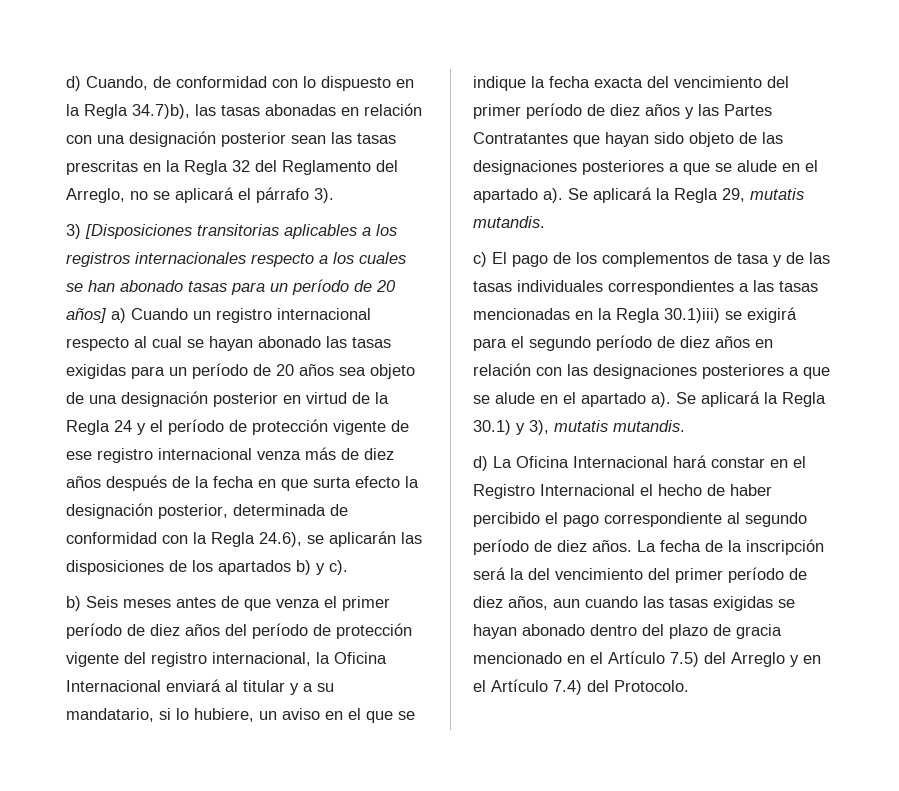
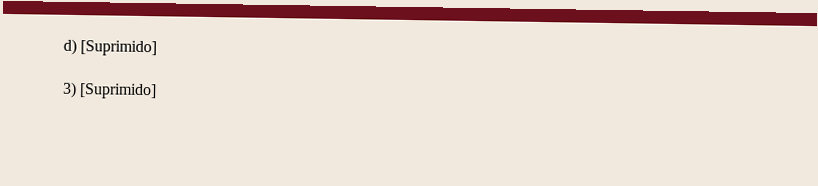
[66,76,414,91] [66,103,422,119] [66,131,396,147] [66,160,398,175] [66,187,334,203] [66,224,397,239] [66,252,406,267] [66,279,396,295] [66,308,371,323] [66,336,391,351] [66,363,415,379] [66,391,389,407] [66,419,409,435] [66,447,394,463] [66,475,419,491] [66,503,348,519] [66,531,422,547] [66,560,348,575] [66,596,390,611] [66,623,412,639] [66,652,387,667] [66,679,334,695] [66,708,415,723] [473,76,789,91] [473,103,772,119] [473,132,783,147] [473,160,818,175] [473,187,804,203] [473,216,545,228] [473,252,830,267] [473,280,818,295] [473,307,797,323] [473,335,773,351] [473,363,830,379] [473,391,826,407] [473,420,685,435] [473,455,806,471] [473,484,772,499] [473,512,807,527] [473,539,824,555] [473,567,807,583] [473,596,795,611] [473,624,782,639] [473,651,821,667] [473,679,689,695] d) Cuando, de conformidad con lo dispuesto en la Regla 34.7)b), las tasas abonadas en relación con una designación posterior sean las tasas prescritas en la Regla 32 del Reglamento del Arreglo, no se aplicará el párrafo 3). // 3) [Disposiciones transitorias aplicables a los registros internacionales respecto a los cuales se han abonado tasas para un período de 20 años] a) Cuando un registro internacional respecto al cual se hayan abonado las tasas exigidas para un período de 20 años sea objeto de una designación posterior en virtud de la Regla 24 y el período de protección vigente de ese registro internacional venza más de diez años después de la fecha en que surta efecto la designación posterior, determinada de conformidad con la Regla 24.6), se aplicarán las disposiciones de los apartados b) y c). // b) Seis meses antes de que venza el primer período de diez años del período de protección vigente del registro internacional, la Oficina Internacional enviará al titular y a su mandatario, si lo hubiere, un aviso en el que se indique la fecha exacta del vencimiento del primer período de diez años y las Partes Contratantes que hayan sido objeto de las designaciones posteriores a que se alude en el apartado a). Se aplicará la Regla 29, mutatis mutandis. // c) El pago de los complementos de tasa y de las tasas individuales correspondientes a las tasas mencionadas en la Regla 30.1)iii) se exigirá para el segundo período de diez años en relación con las designaciones posteriores a que se alude en el apartado a). Se aplicará la Regla 30.1) y 3), mutatis mutandis. // d) La Oficina Internacional hará constar en el Registro Internacional el hecho de haber percibido el pago correspondiente al segundo período de diez años. La fecha de la inscripción será la del vencimiento del primer período de diez años, aun cuando las tasas exigidas se hayan abonado dentro del plazo de gracia mencionado en el Artículo 7.5) del Arreglo y en el Artículo 7.4) del Protocolo. -> [63,38,158,57] [62,81,158,100] d) [Suprimido] // 3) [Suprimido]

